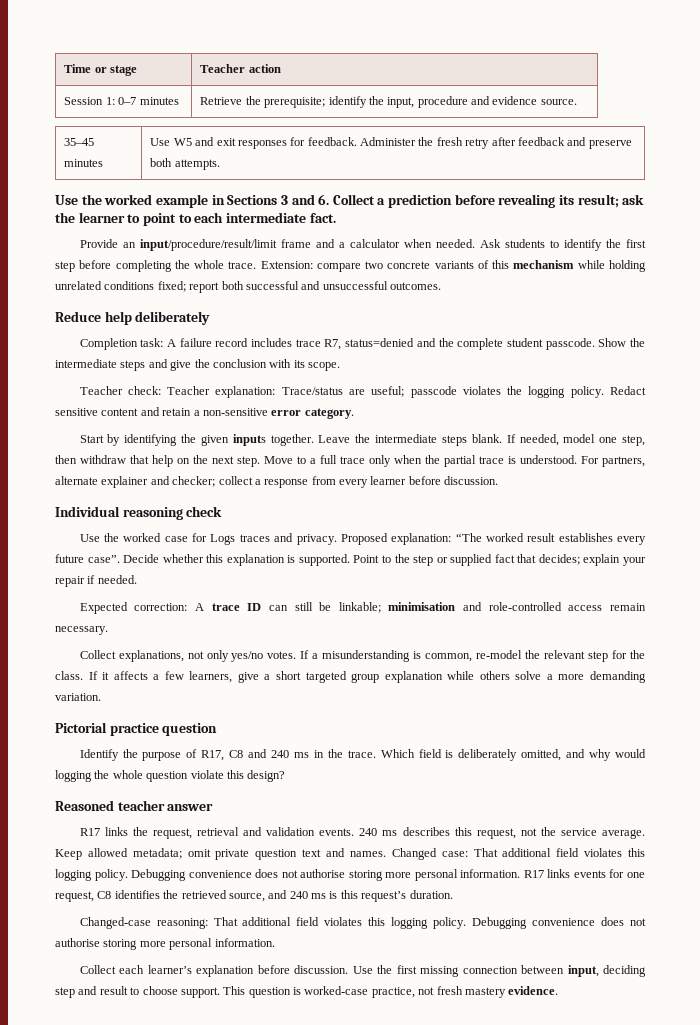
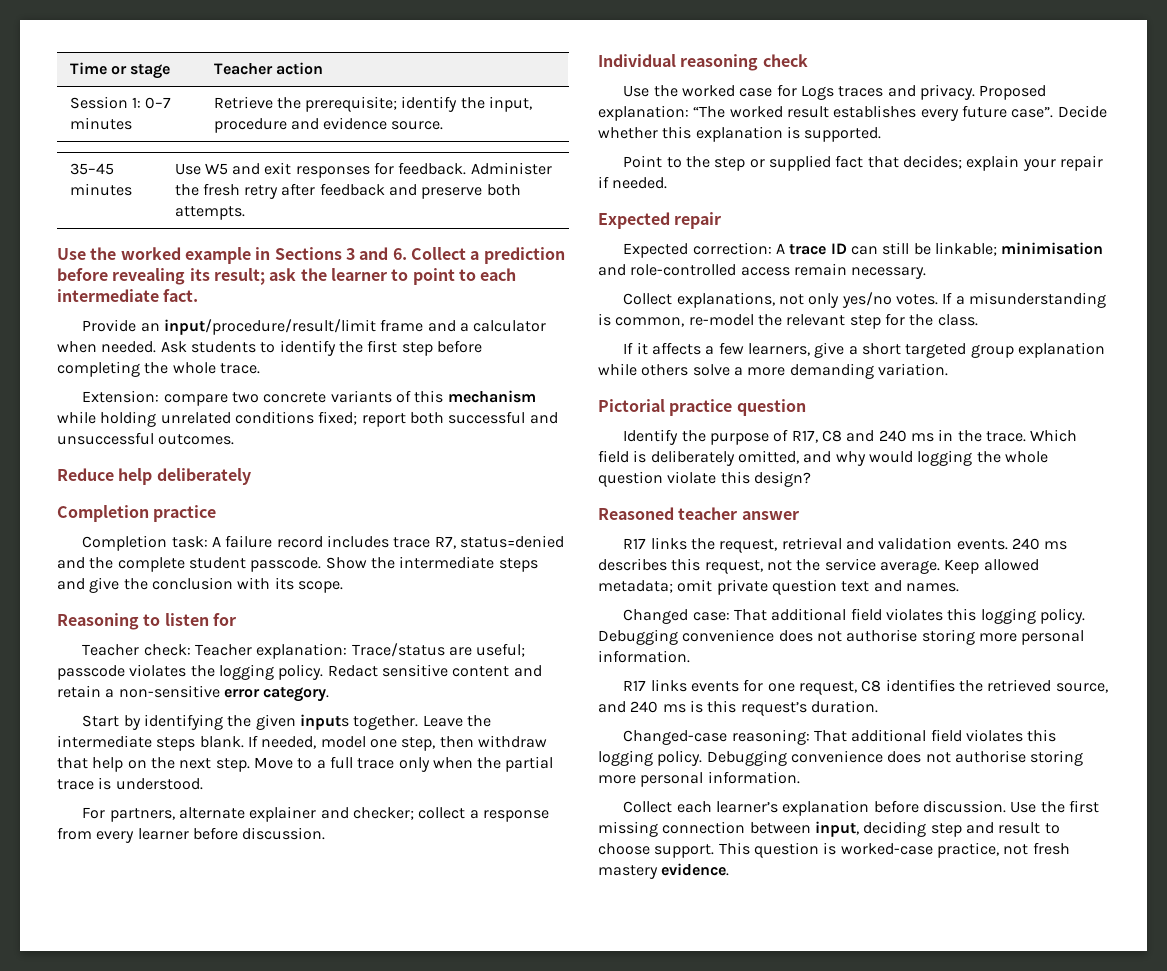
(257, 265) none -> (260, 368) //
(211, 318) none -> [57,505,217,522] // Completion practice
(340, 366) none -> [57,613,236,630] // Reasoning to listen for
(577, 459) none -> (203, 784) //
(350, 560) none -> (882, 134) //
(137, 579) none -> [598,212,722,229] // Expected repair
(83, 675) none -> (978, 320) //
(386, 854) none -> (959, 587) //
(521, 873) none -> (690, 656) //

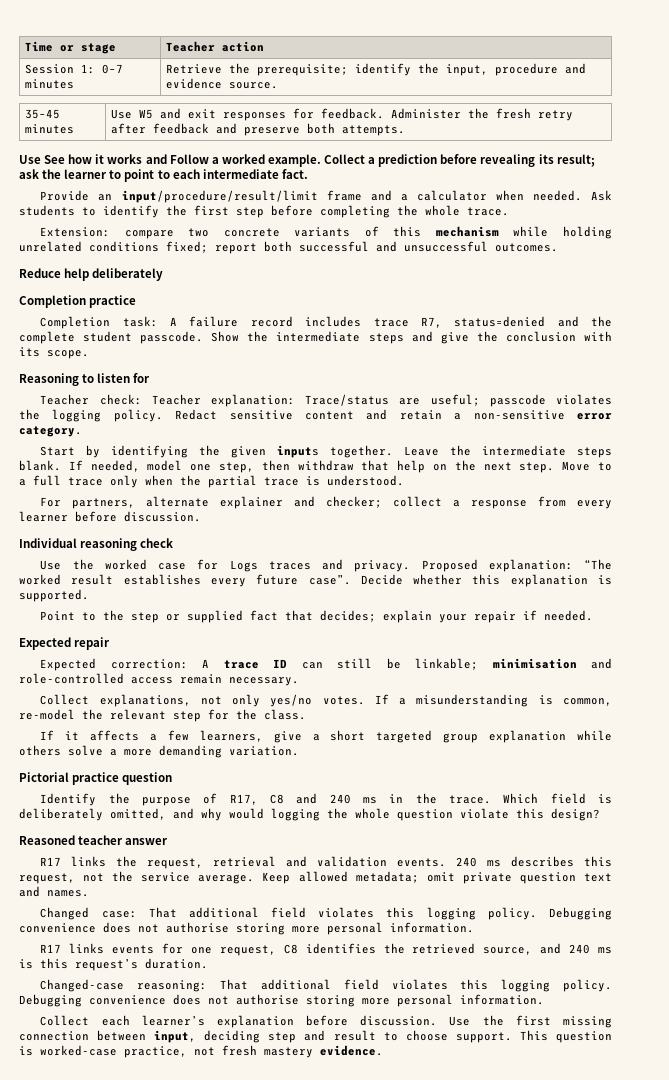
[90,247,407,264] the worked example in Sections 3 and 6. -> [44,154,321,167] See how it works and Follow a worked example.

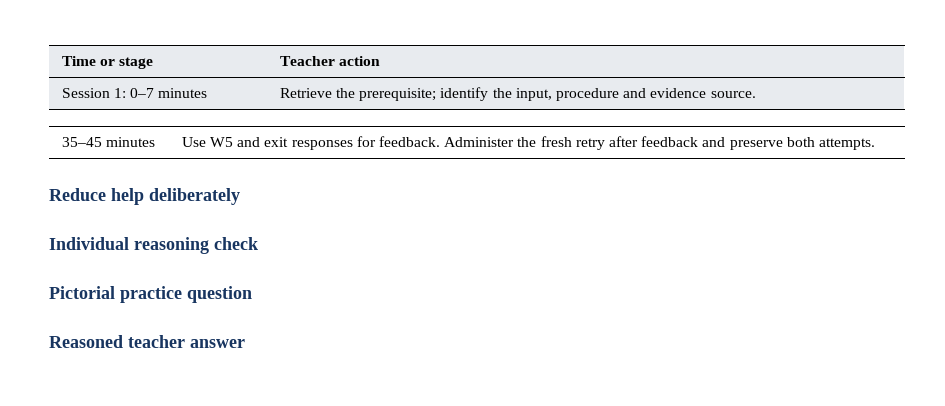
[19,154,595,167] [19,169,308,182] [40,190,612,203] [19,205,509,218] [40,226,613,239] [19,241,558,254] [19,268,164,281] [19,295,137,308] [40,316,612,329] [19,331,612,344] [19,347,89,359] [19,373,151,386] [40,394,612,407] [19,409,612,422] [19,426,82,437] [40,445,613,458] [19,460,612,473] [19,475,404,488] [40,496,613,509] [19,511,201,522] [19,538,174,551] [40,559,612,572] [19,574,612,587] [19,589,89,602] [40,610,594,623] [19,637,111,650] [40,658,613,671] [19,673,299,686] [40,694,612,707] [19,709,306,722] [40,730,612,743] [19,745,299,758] [19,772,173,785] [40,793,612,806] [19,808,600,821] [19,835,169,845] [40,856,612,869] [19,871,612,884] [19,886,89,897] [40,907,612,920] [19,922,474,935] [40,943,612,956] [19,958,208,971] [40,979,612,992] [19,994,544,1007] [40,1015,612,1028] [19,1030,612,1043] [19,1045,383,1058] Use See how it works and Follow a worked example. Collect a prediction before revealing its result; ask the learner to point to each intermediate fact. // Provide an input/procedure/result/limit frame and a calculator when needed. Ask students to identify the first step before completing the whole trace. // Extension: compare two concrete variants of this mechanism while holding unrelated conditions fixed; report both successful and unsuccessful outcomes. // Reduce help deliberately // Completion practice // Completion task: A failure record includes trace R7, status=denied and the complete student passcode. Show the intermediate steps and give the conclusion with its scope. // Reasoning to listen for // Teacher check: Teacher explanation: Trace/status are useful; passcode violates the logging policy. Redact sensitive content and retain a non-sensitive error category. // Start by identifying the given inputs together. Leave the intermediate steps blank. If needed, model one step, then withdraw that help on the next step. Move to a full trace only when the partial trace is understood. // For partners, alternate explainer and checker; collect a response from every learner before discussion. // Individual reasoning check // Use the worked case for Logs traces and privacy. Proposed explanation: “The worked result establishes every future case”. Decide whether this explanation is supported. // Point to the step or supplied fact that decides; explain your repair if needed. // Expected repair // Expected correction: A trace ID can still be linkable; minimisation and role-controlled access remain necessary. // Collect explanations, not only yes/no votes. If a misunderstanding is common, re-model the relevant step for the class. // If it affects a few learners, give a short targeted group explanation while others solve a more demanding variation. // Pictorial practice question // Identify the purpose of R17, C8 and 240 ms in the trace. Which field is deliberately omitted, and why would logging the whole question violate this design? // Reasoned teacher answer // R17 links the request, retrieval and validation events. 240 ms describes this request, not the service average. Keep allowed metadata; omit private question text and names. // Changed case: That additional field violates this logging policy. Debugging convenience does not authorise storing more personal information. // R17 links events for one request, C8 identifies the retrieved source, and 240 ms is this request’s duration. // Changed-case reasoning: That additional field violates this logging policy. Debugging convenience does not authorise storing more personal information. // Collect each learner’s explanation before discussion. Use the first missing connection between input, deciding step and result to choose support. This question is worked-case practice, not fresh mastery evidence. -> [49,188,240,205] [49,237,258,254] [49,286,252,303] [49,335,245,348] Reduce help deliberately // Individual reasoning check // Pictorial practice question // Reasoned teacher answer

